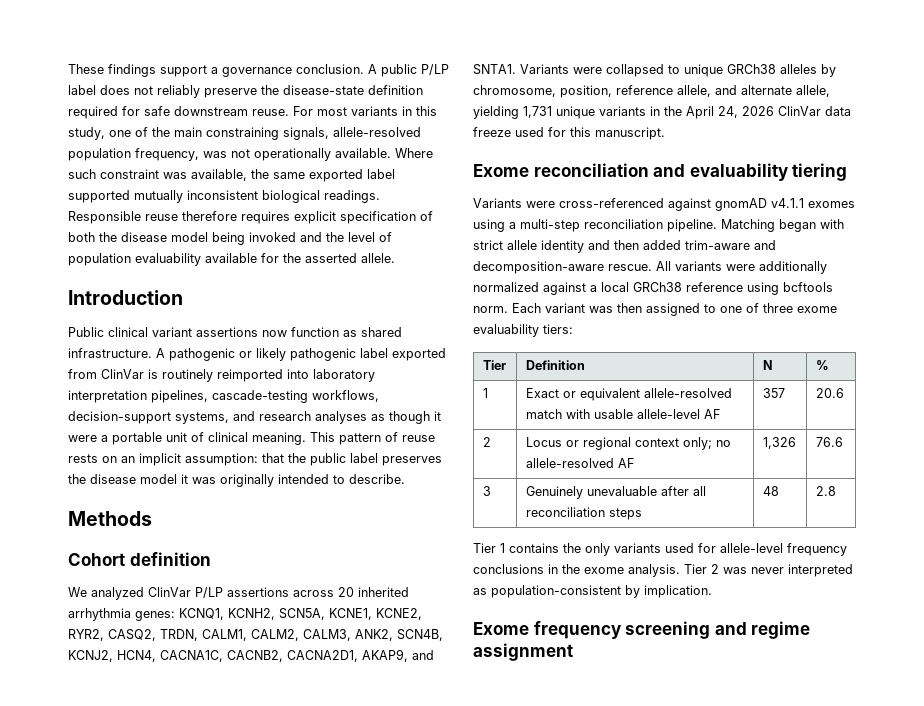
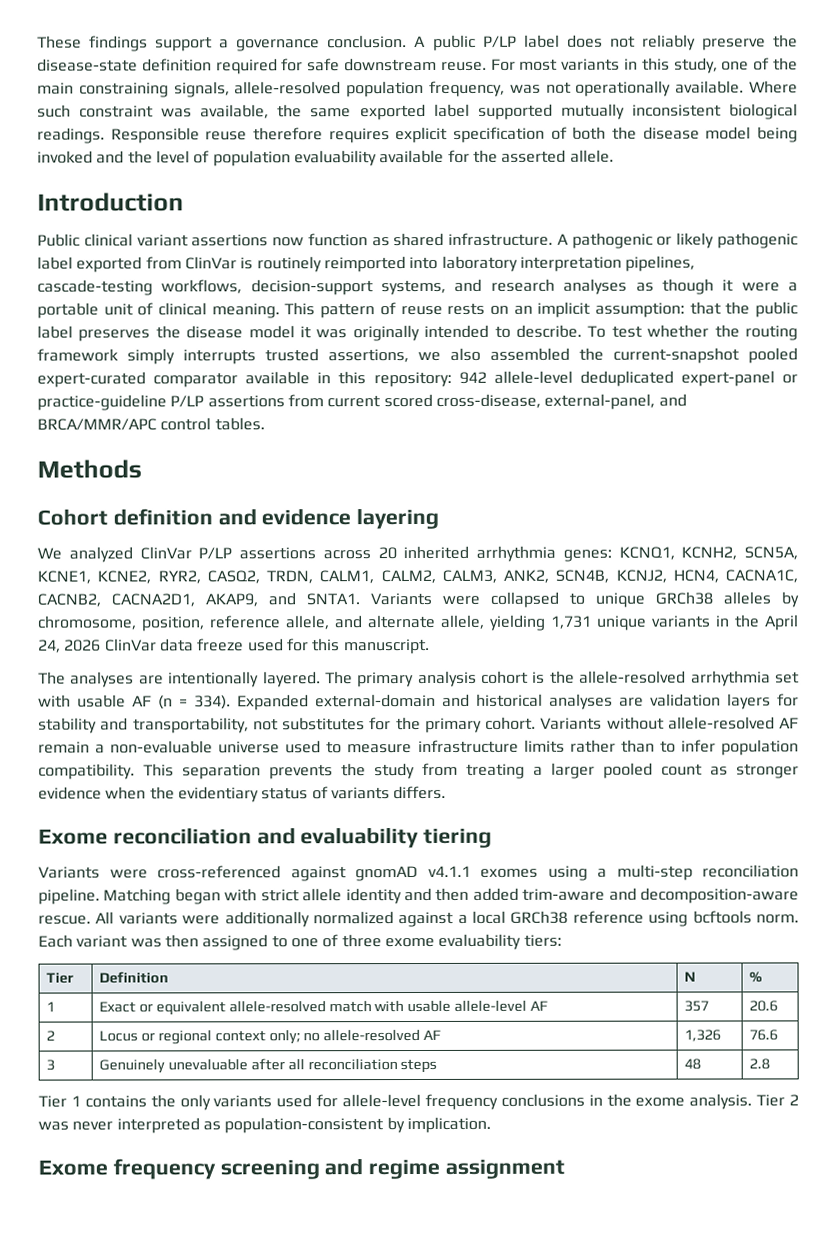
(405, 479) none -> [587,324,798,341] [37,347,798,365] [37,370,799,388] [37,393,687,411] [37,417,265,431] To test whether the routing framework simply interrupts trusted assertions, we also assembled the current-snapshot pooled expert-curated comparator available in this repository: 942 allele-level deduplicated expert-panel or practice-guideline P/LP assertions from current scored cross-disease, external-panel, and BRCA/MMR/APC control tables.
(211, 559) none -> [217,507,440,530] and evidence layering
(665, 133) none -> [38,670,800,688] [38,693,799,711] [38,716,799,734] [38,739,800,756] [38,762,799,780] [38,785,447,803] // The analyses are intentionally layered. The primary analysis cohort is the allele-resolved arrhythmia set with usable AF (n = 334). Expanded external-domain and historical analyses are validation layers for stability and transportability, not substitutes for the primary cohort. Variants without allele-resolved AF remain a non-evaluable universe used to measure infrastructure limits rather than to infer population compatibility. This separation prevents the study from treating a larger pooled count as stronger evidence when the evidentiary status of variants differs.

